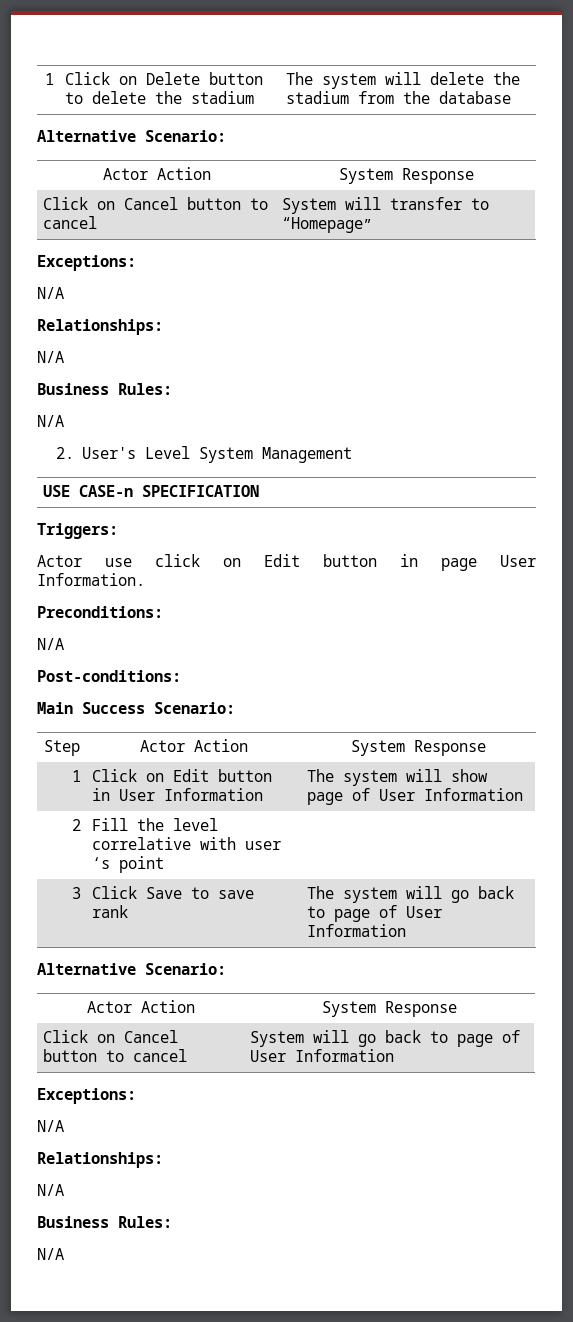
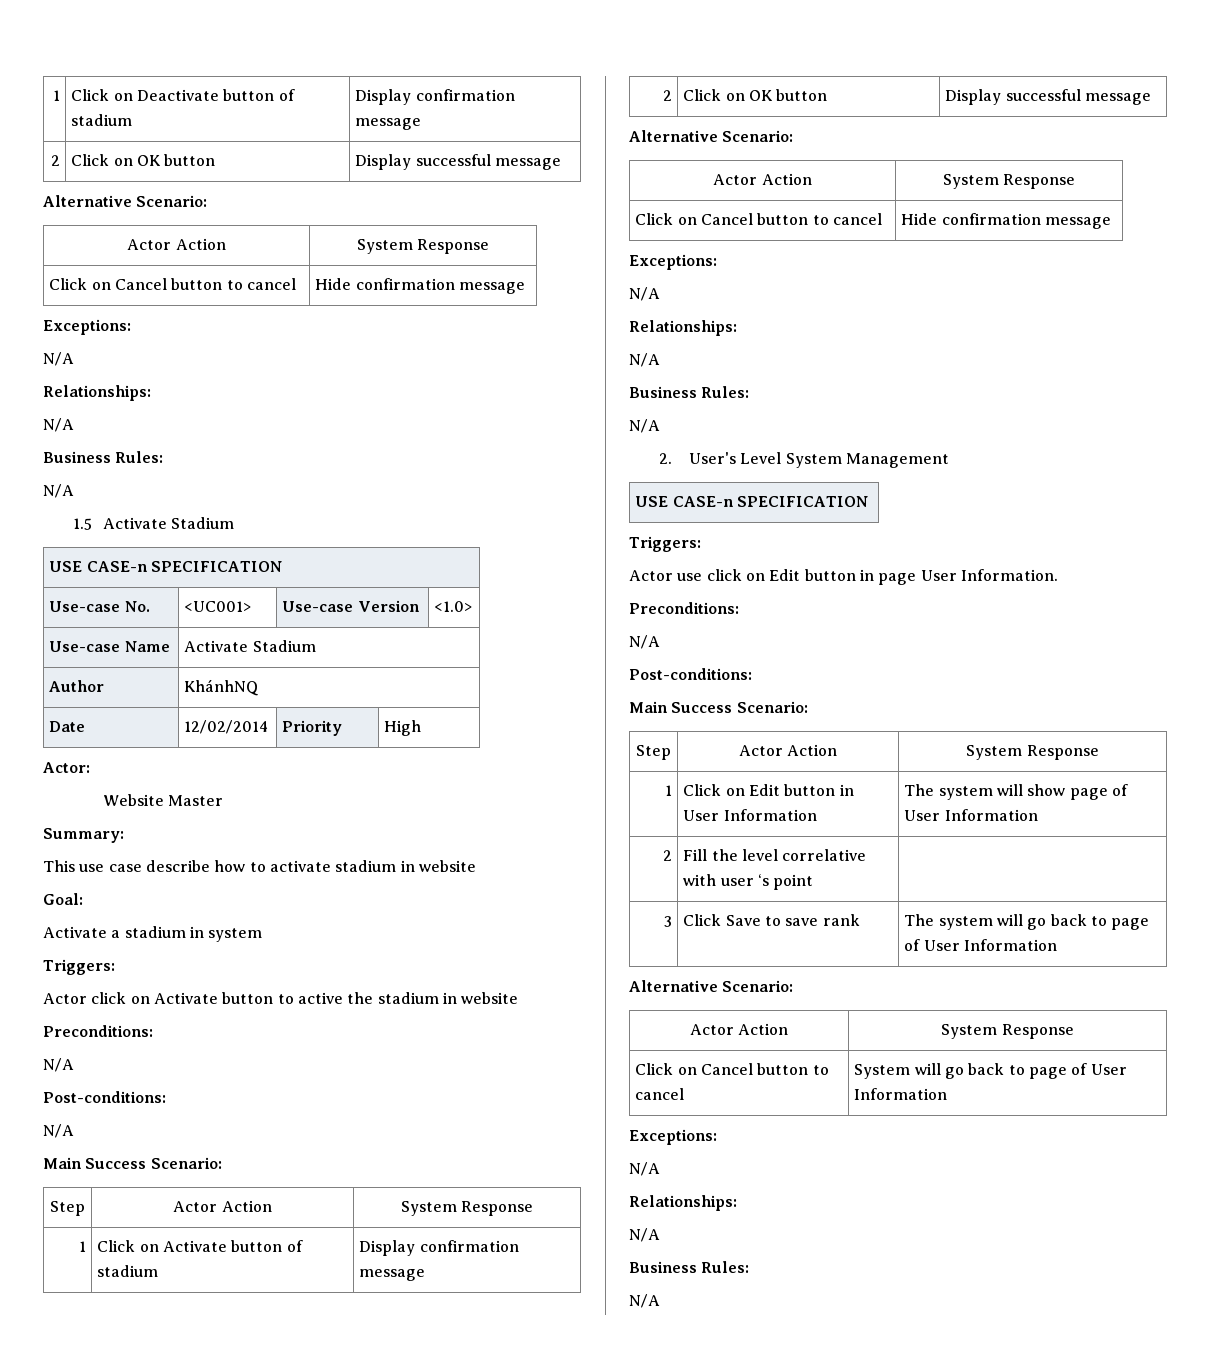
[44,73,54,85] [65,72,264,85] [65,91,255,104] [286,72,521,89] [286,91,512,104] 1 | Click on Delete button to delete the stadium | The system will delete the stadium from the database -> [52,90,60,101] [71,89,295,101] [71,114,133,126] [355,89,515,105] [355,118,422,130] [50,155,60,166] [71,154,216,166] [355,154,562,170] 1 | Click on Deactivate button of stadium | Display confirmation message // 2 | Click on OK button | Display successful message
[282,197,490,214] [282,217,373,233] System will transfer to “Homepage” -> [315,278,526,294] [43,319,131,335] [43,352,74,366] [43,385,151,401] [43,418,74,432] [43,451,164,463] [43,484,74,498] [73,517,235,530] [49,561,283,572] [49,601,150,612] [184,601,252,612] [282,600,420,612] [434,601,473,612] [49,641,170,652] [184,640,316,652] [49,680,105,692] [184,679,260,696] [49,721,86,732] [184,720,269,734] [282,720,343,736] [384,720,422,736] [43,762,90,773] [103,794,224,806] [43,828,124,843] [43,860,476,872] [43,893,83,905] [43,926,263,942] [43,959,115,975] [43,992,519,1004] [43,1025,153,1037] [43,1058,74,1072] [43,1091,166,1103] [43,1124,74,1138] [43,1157,222,1169] [50,1201,85,1216] [173,1200,272,1212] [400,1201,534,1216] [78,1241,86,1252] [97,1240,303,1252] [97,1265,159,1277] [359,1240,519,1256] [359,1269,426,1281] [662,90,672,101] [683,89,828,101] [945,89,1152,105] [629,130,794,142] [713,173,812,185] [942,174,1076,189] [635,213,883,225] [901,213,1112,229] Hide confirmation message // Exceptions: // N/A // Relationships: // N/A // Business Rules: // N/A // 1.5 Activate Stadium // USE CASE-n SPECIFICATION // Use-case No. | <UC001> | Use-case Version | <1.0> // Use-case Name | Activate Stadium // Author | KhánhNQ // Date | 12/02/2014 | Priority | High // Actor: // Website Master // Summary: // This use case describe how to activate stadium in website // Goal: // Activate a stadium in system // Triggers: // Actor click on Activate button to active the stadium in website // Preconditions: // N/A // Post-conditions: // N/A // Main Success Scenario: // Step | Actor Action | System Response // 1 | Click on Activate button of stadium | Display confirmation message // 2 | Click on OK button | Display successful message // Alternative Scenario: // Actor Action | System Response // Click on Cancel button to cancel | Hide confirmation message

